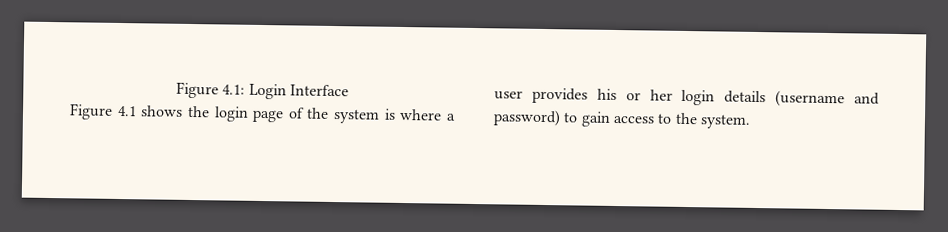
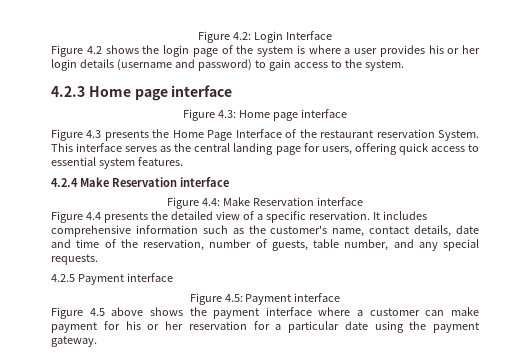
[176,81,246,99] Figure 4.1: -> [198,31,252,43] Figure 4.2:
[116,105,137,117] 4.1 -> [86,46,102,54] 4.2
(751, 121) none -> [51,85,233,101] [183,109,347,121] [51,129,479,141] [51,143,480,155] [51,157,183,169] [51,177,229,187] [167,197,363,209] [51,211,427,223] [51,225,480,237] [51,239,479,251] [51,254,98,265] [51,273,173,285] [189,293,341,305] [51,307,479,319] [51,321,479,333] [51,336,97,347] // 4.2.3 Home page interface // Figure 4.3: Home page interface // Figure 4.3 presents the Home Page Interface of the restaurant reservation System. This interface serves as the central landing page for users, offering quick access to essential system features. // 4.2.4 Make Reservation interface // Figure 4.4: Make Reservation interface // Figure 4.4 presents the detailed view of a specific reservation. It includes comprehensive information such as the customer's name, contact details, date and time of the reservation, number of guests, table number, and any special requests. // 4.2.5 Payment interface // Figure 4.5: Payment interface // Figure 4.5 above shows the payment interface where a customer can make payment for his or her reservation for a particular date using the payment gateway.

